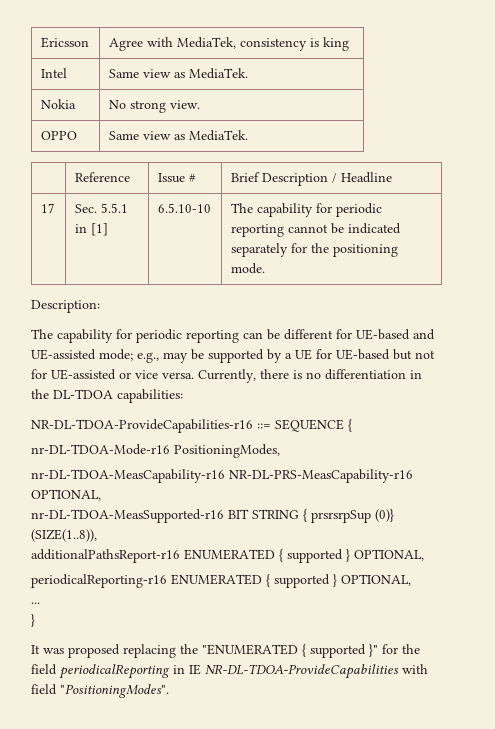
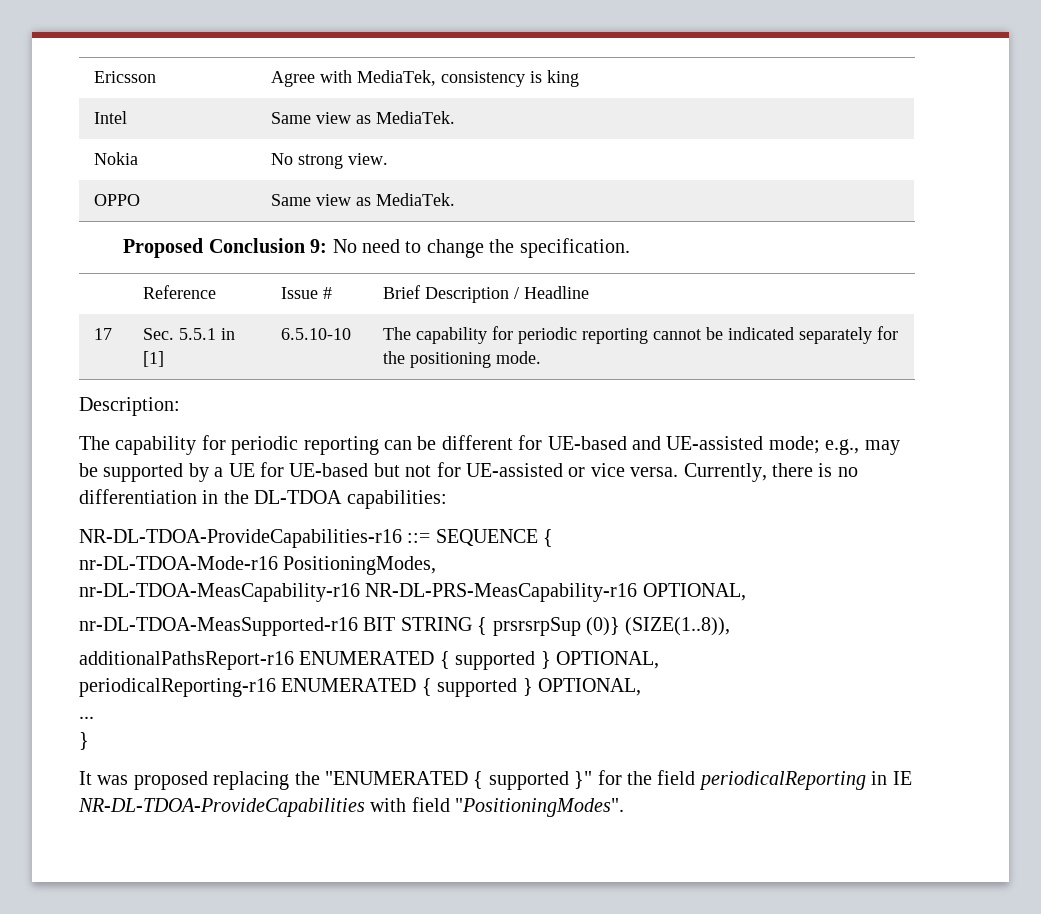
(248, 135) none -> [123,238,630,258] // Proposed Conclusion 9: No need to change the specification.

